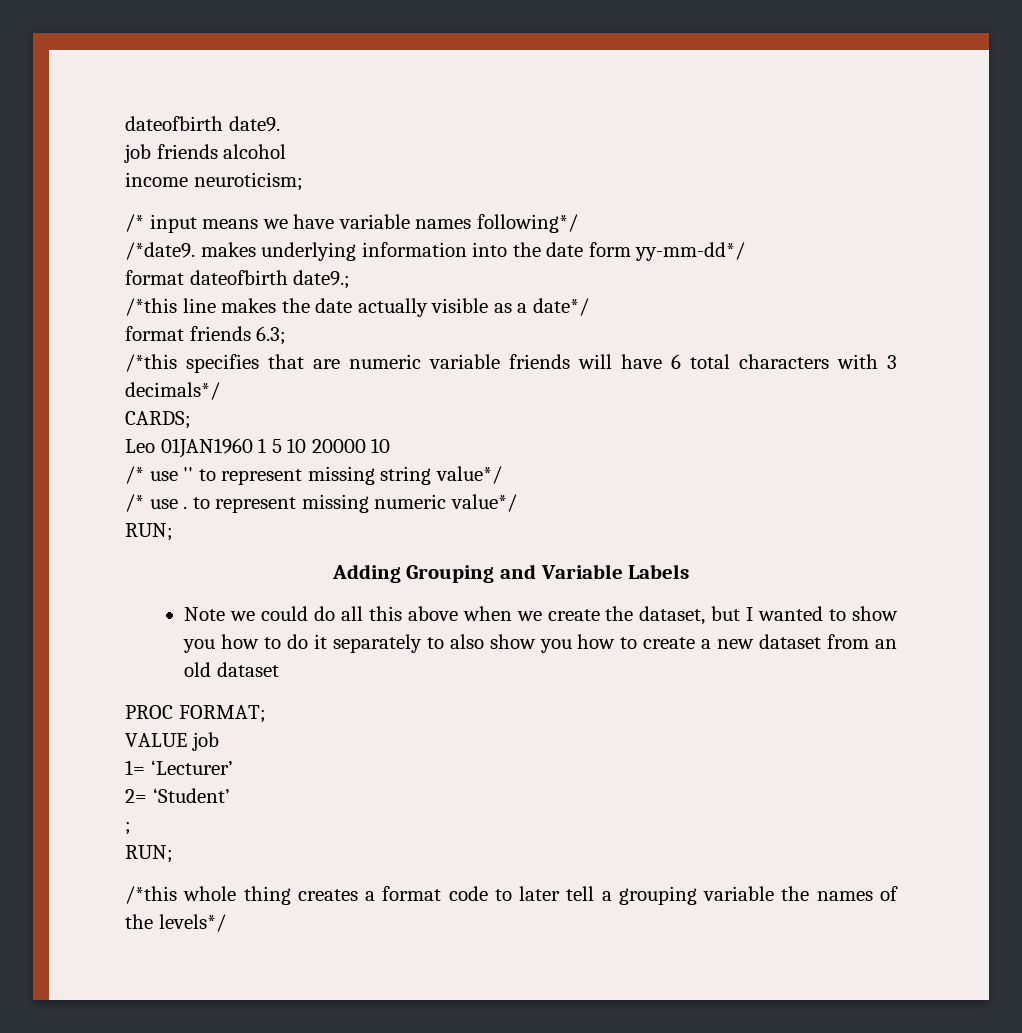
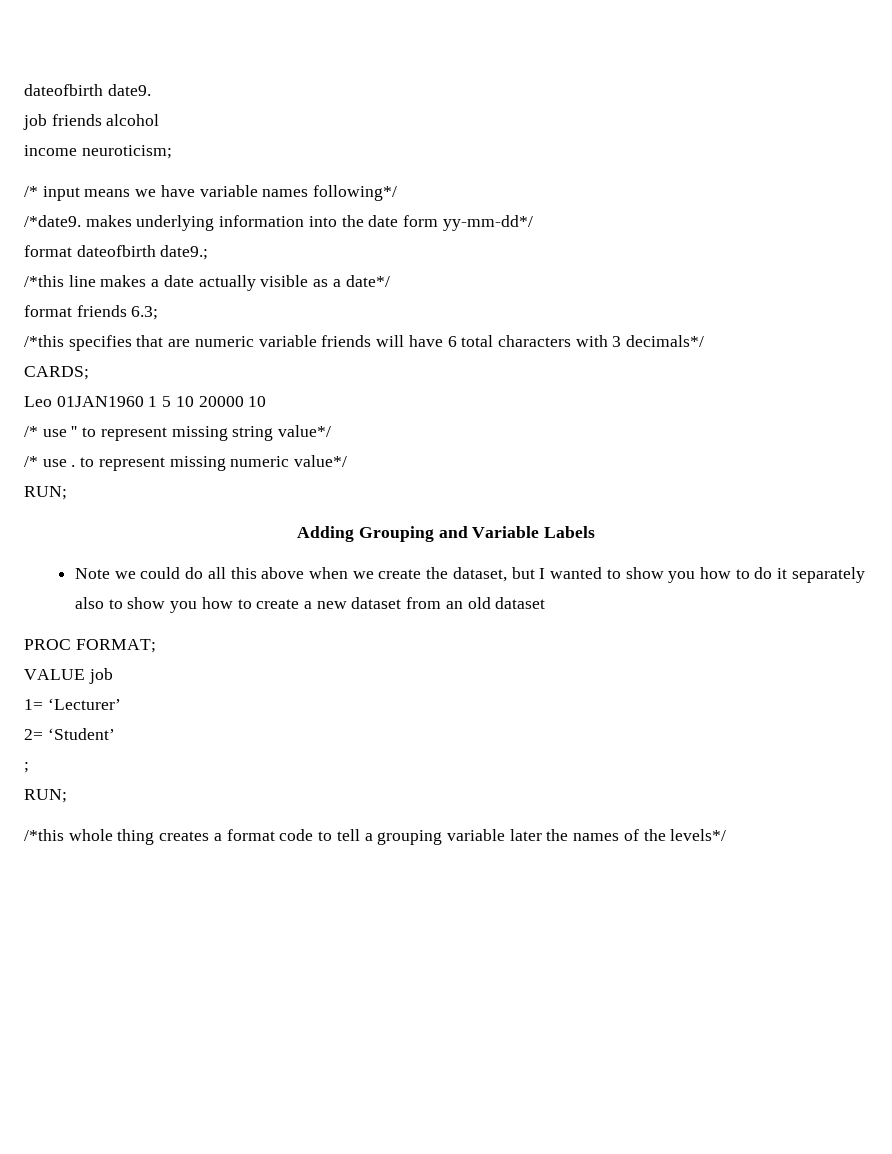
[281,298,310,313] the -> [151,279,160,287] a
[426,634,484,649] to also -> [74,597,123,609] also to
[519,886,561,901] later -> (333, 836) none
(775, 893) none -> [509,829,542,841] later

